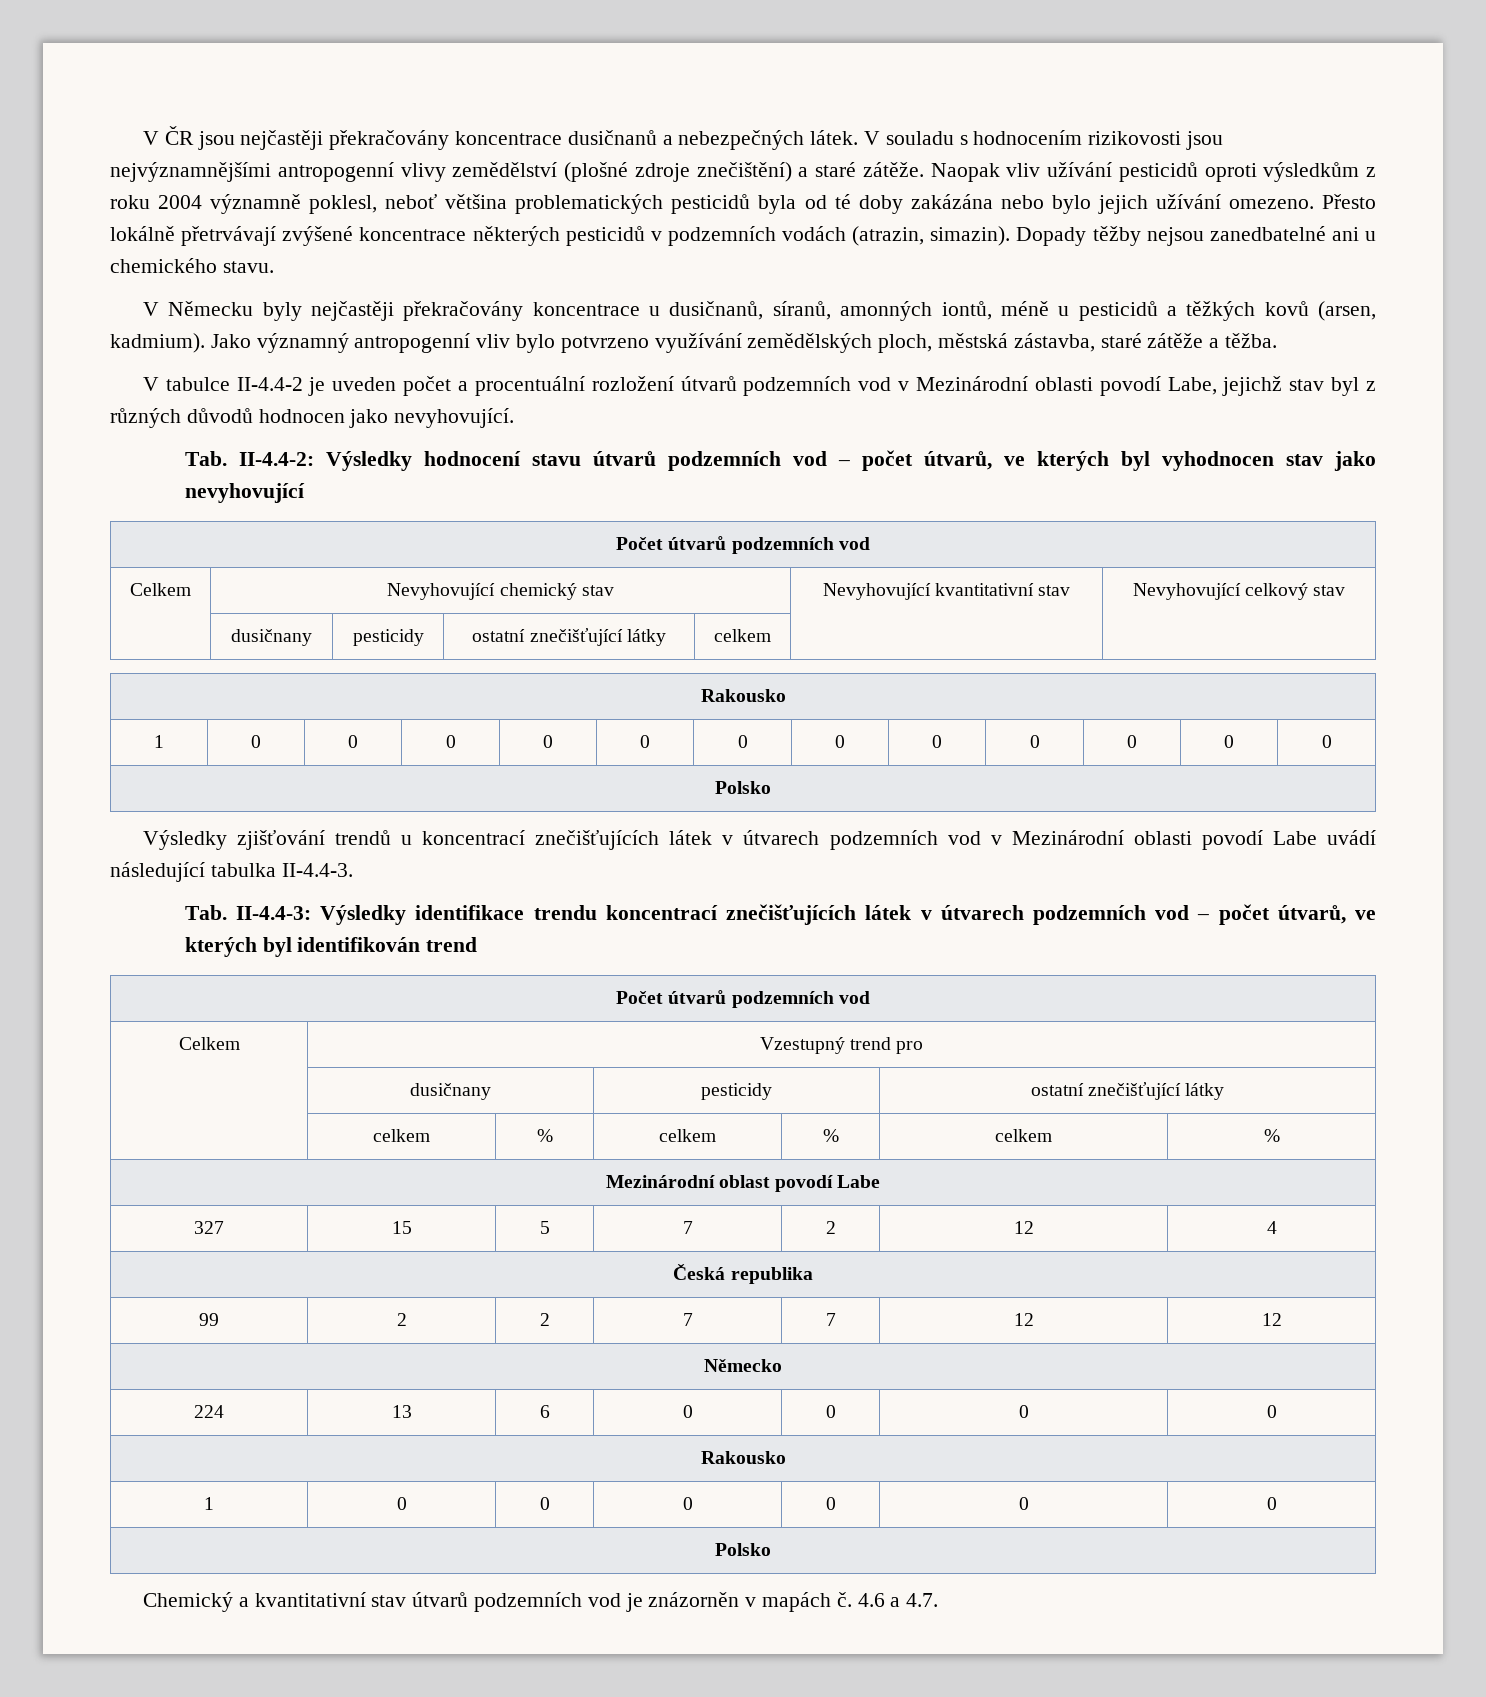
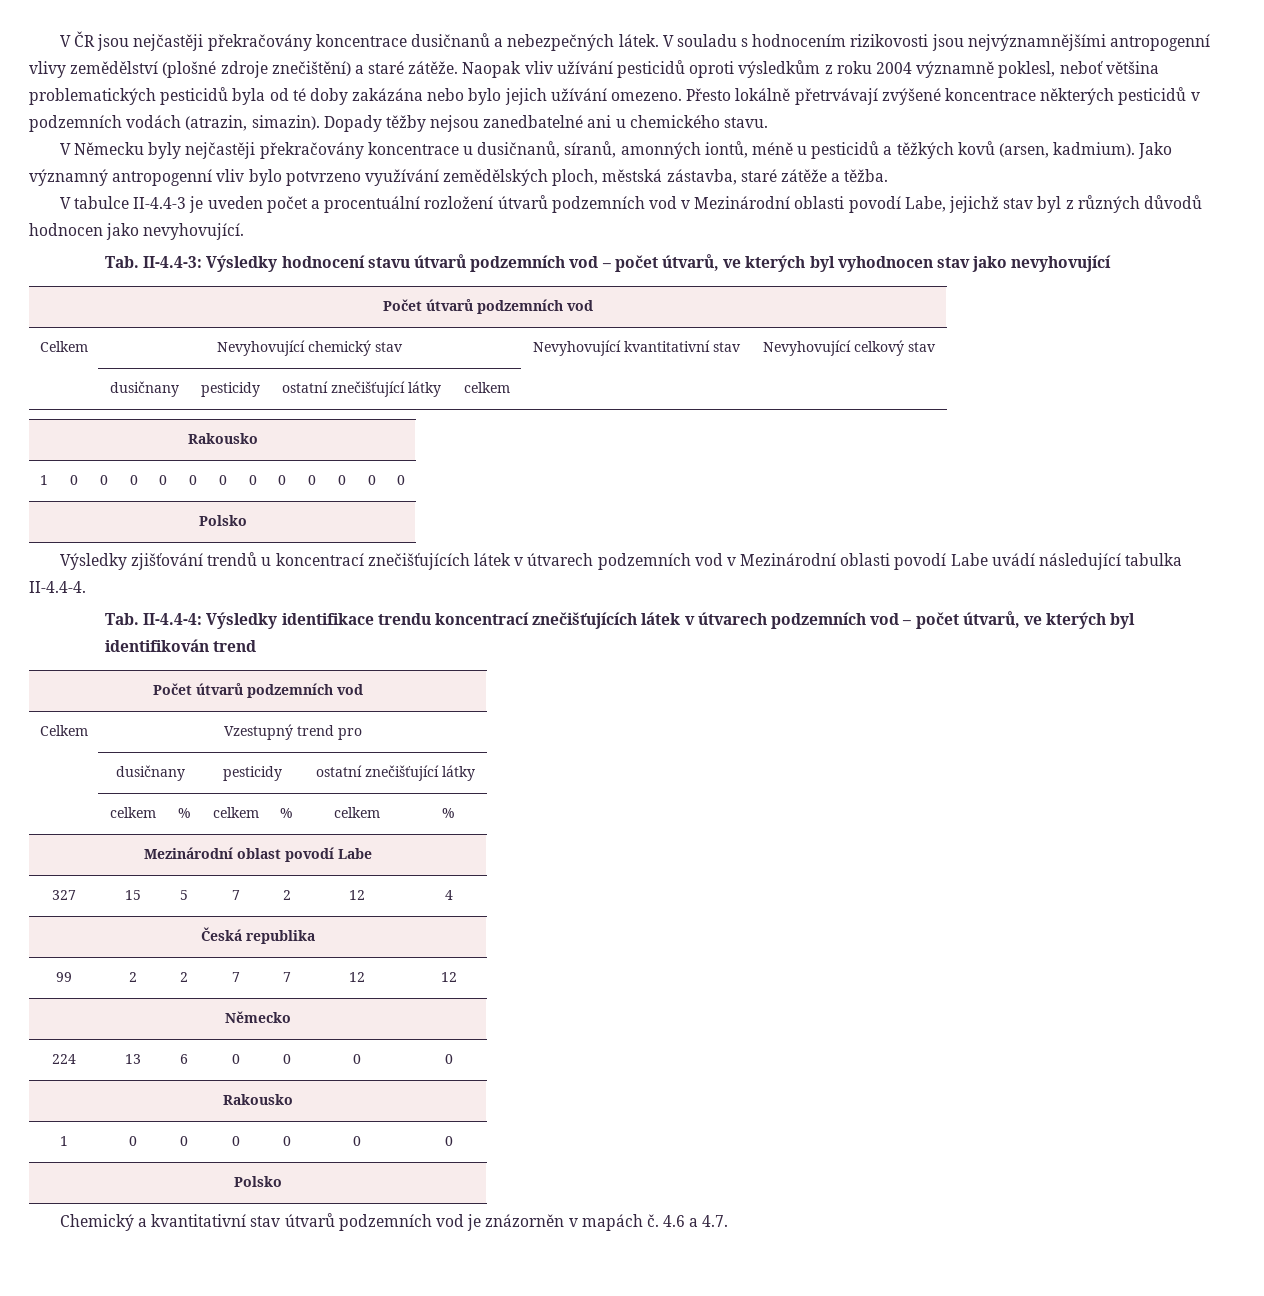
[236,377,303,391] II-4.4-2 -> [133,197,187,209] II-4.4-3
[238,452,314,466] II-4.4-2: -> [143,256,203,268] II-4.4-3:
[281,863,353,877] [184,905,312,920] II-4.4-3. // Tab. II-4.4-3: -> [29,581,86,593] [105,613,203,625] II-4.4-4. // Tab. II-4.4-4:

